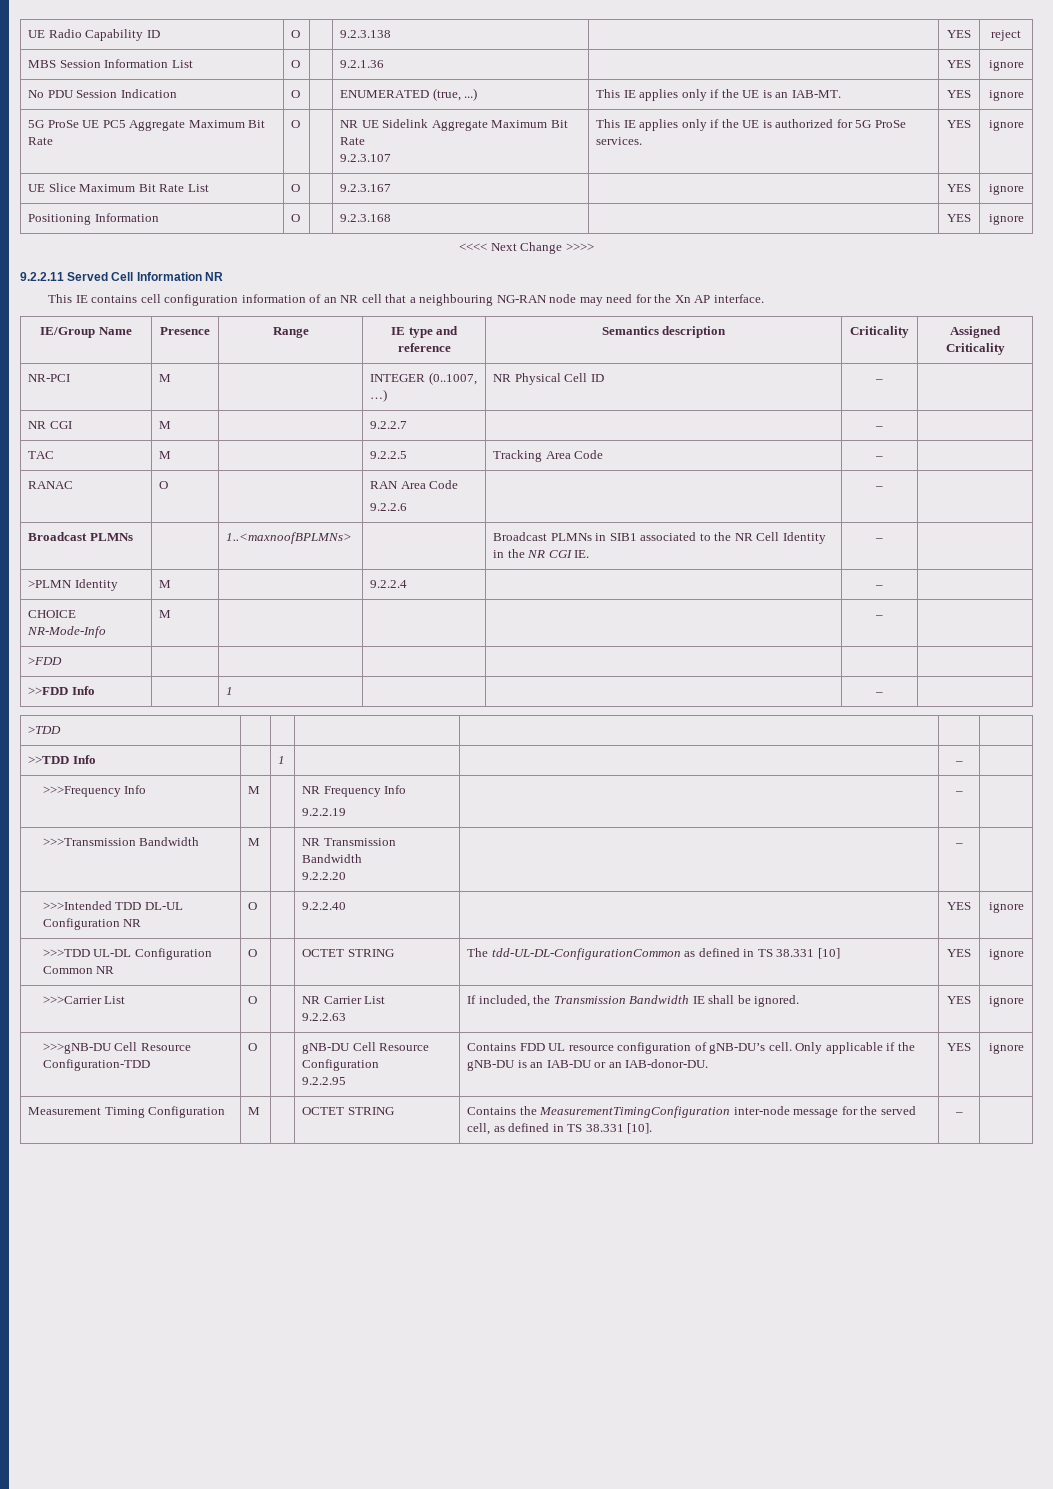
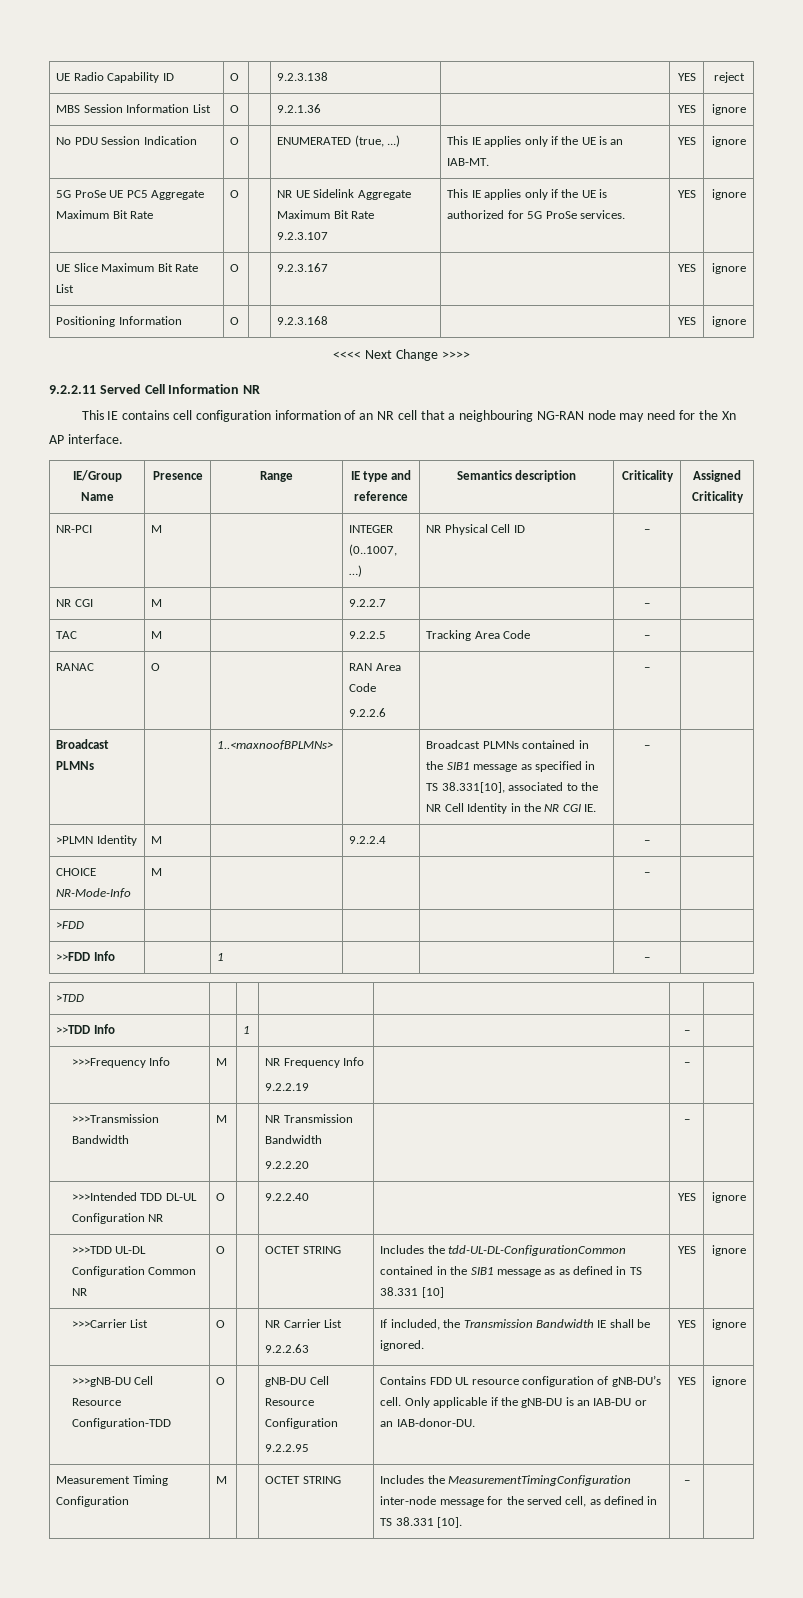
[595,533,637,541] in SIB1 -> [522,740,589,749] [426,761,596,772] [426,782,505,793] contained in the SIB1 message as specified in TS 38.331[10],
[467,948,681,960] The tdd-UL-DL-ConfigurationCommon -> [380,1245,627,1256] [380,1266,556,1277] Includes the tdd-UL-DL-ConfigurationCommon contained in the SIB1 message as
[467,1107,517,1115] Contains -> [380,1475,425,1484] Includes

